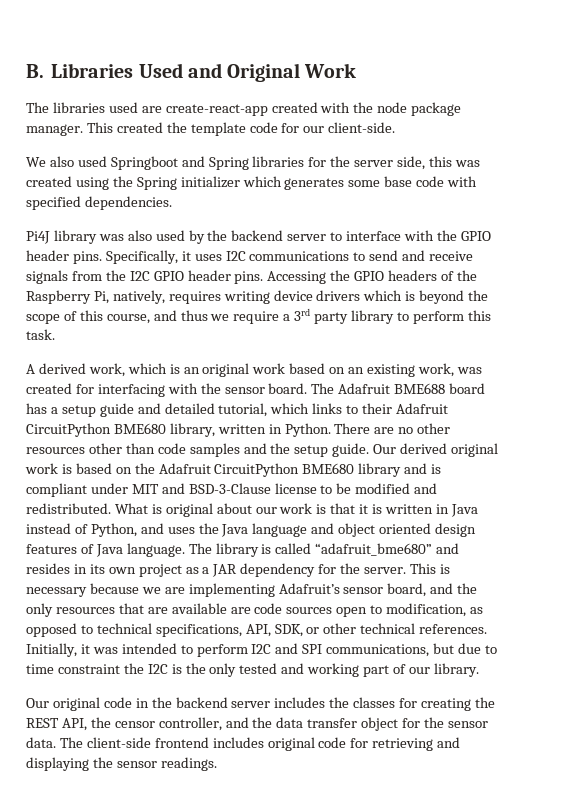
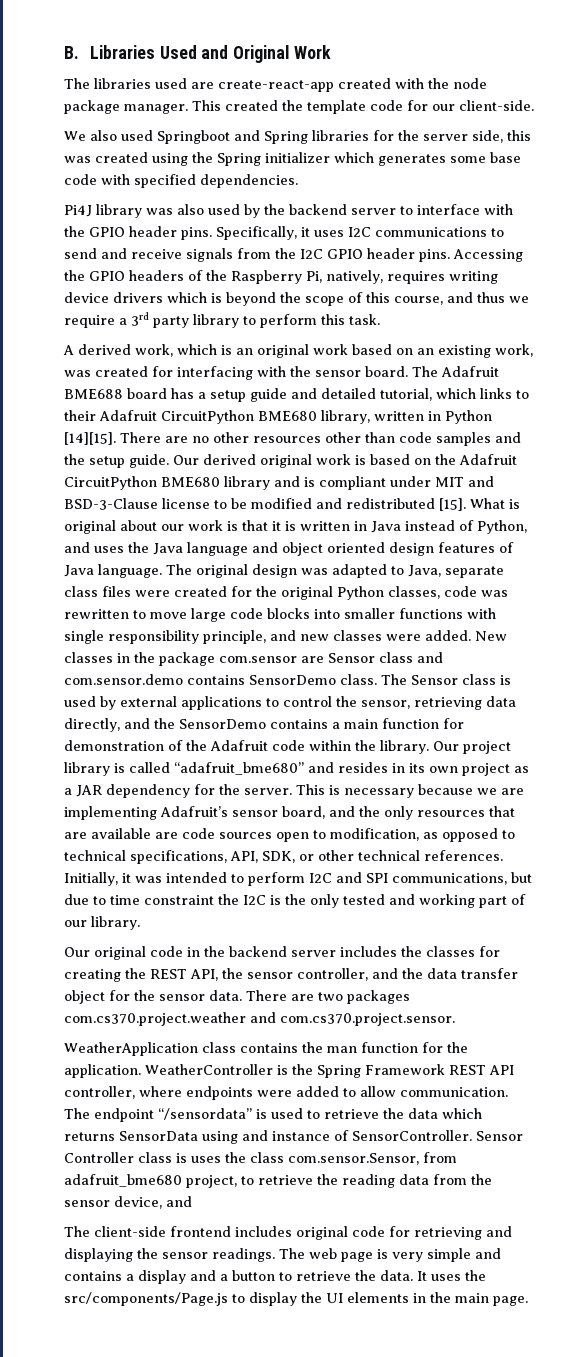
[284,423,331,437] Python. -> [445,410,492,424] [64,432,116,445] Python [14][15].
[26,503,111,514] redistributed. -> [346,498,466,511] redistributed [15].
(212, 548) none -> [196,564,504,578] [64,586,508,600] [64,608,496,622] [64,630,507,644] [64,652,443,666] [64,674,511,685] [64,696,516,710] [64,718,464,732] [64,740,511,754] original design was adapted to Java, separate class files were created for the original Python classes, code was rewritten to move large code blocks into smaller functions with single responsibility principle, and new classes were added. New classes in the package com.sensor are Sensor class and com.sensor.demo contains SensorDemo class. The Sensor class is used by external applications to control the sensor, retrieving data directly, and the SensorDemo contains a main function for demonstration of the Adafruit code within the library. Our project
[114,721,155,728] censor -> [247,972,293,979] sensor
(56, 742) none -> [246,990,410,1004] [64,1012,455,1026] [64,1042,468,1056] [64,1064,514,1078] [64,1086,508,1100] [64,1108,482,1122] [64,1130,523,1144] [64,1152,457,1165] [64,1174,492,1188] [64,1196,192,1209] There are two packages com.cs370.project.weather and com.cs370.project.sensor. // WeatherApplication class contains the man function for the application. WeatherController is the Spring Framework REST API controller, where endpoints were added to allow communication. The endpoint “/sensordata” is used to retrieve the data which returns SensorData using and instance of SensorController. Sensor Controller class is uses the class com.sensor.Sensor, from adafruit_bme680 project, to retrieve the reading data from the sensor device, and //
(217, 764) none -> [279,1248,501,1262] [64,1270,486,1284] [64,1292,528,1306] The web page is very simple and contains a display and a button to retrieve the data. It uses the src/components/Page.js to display the UI elements in the main page.

